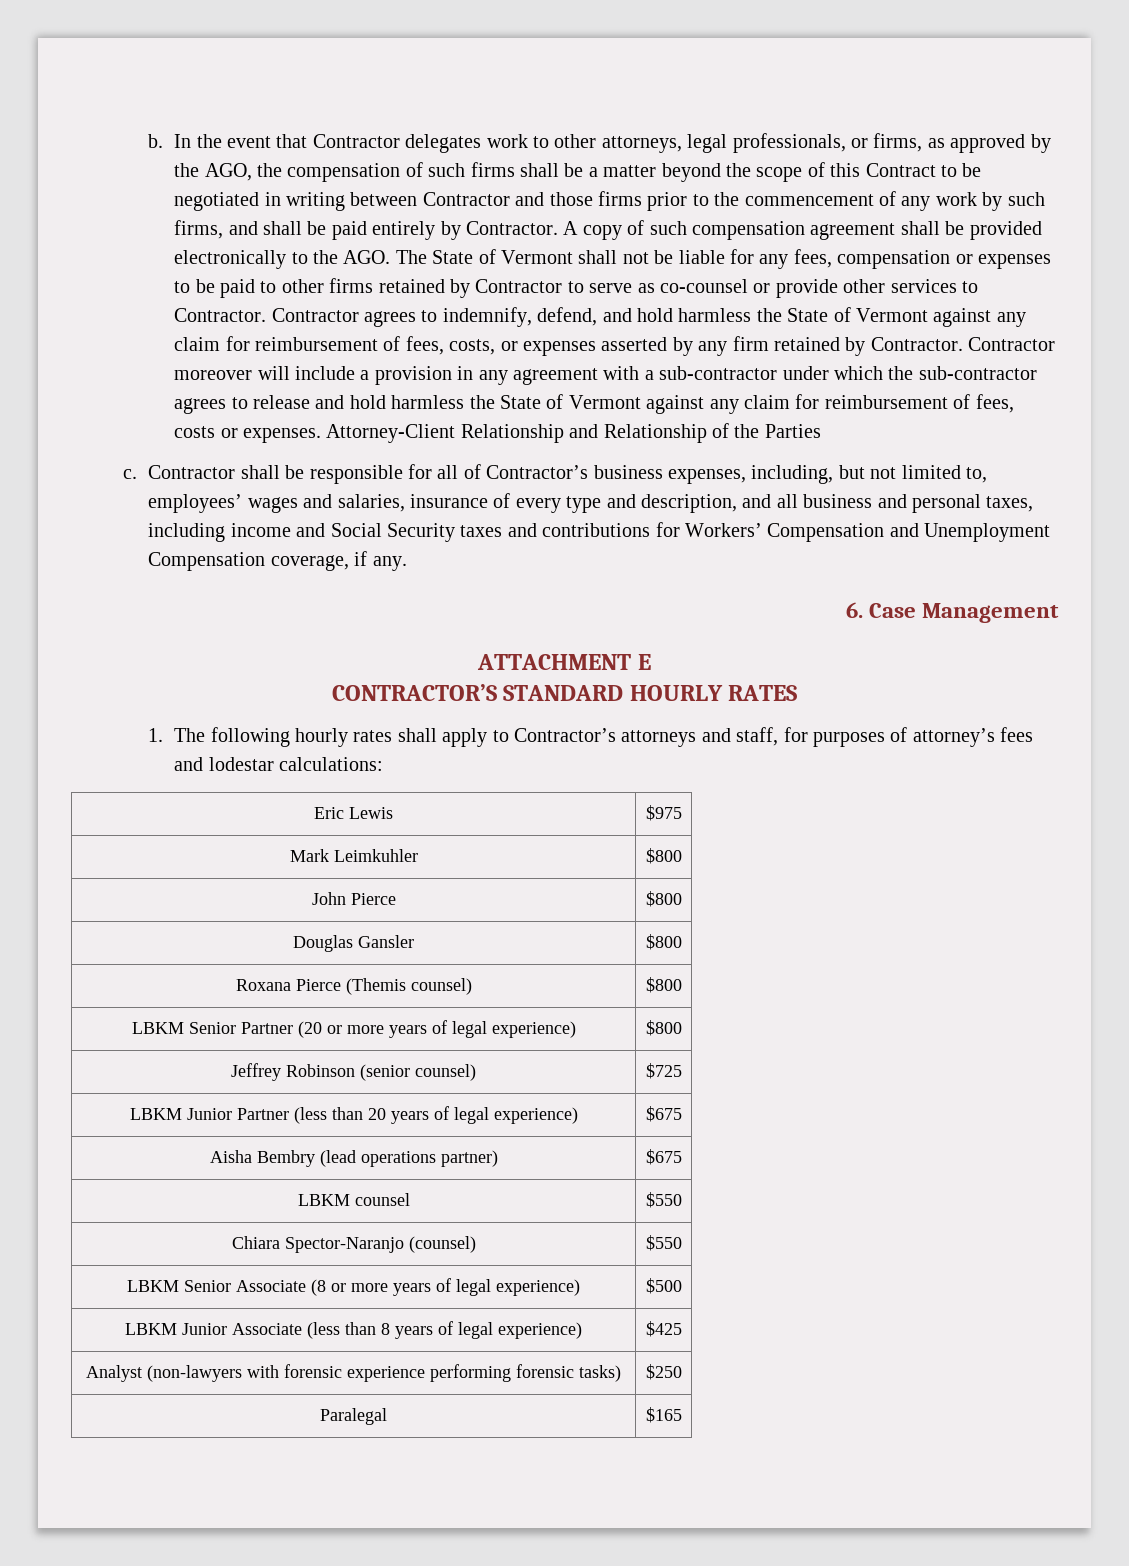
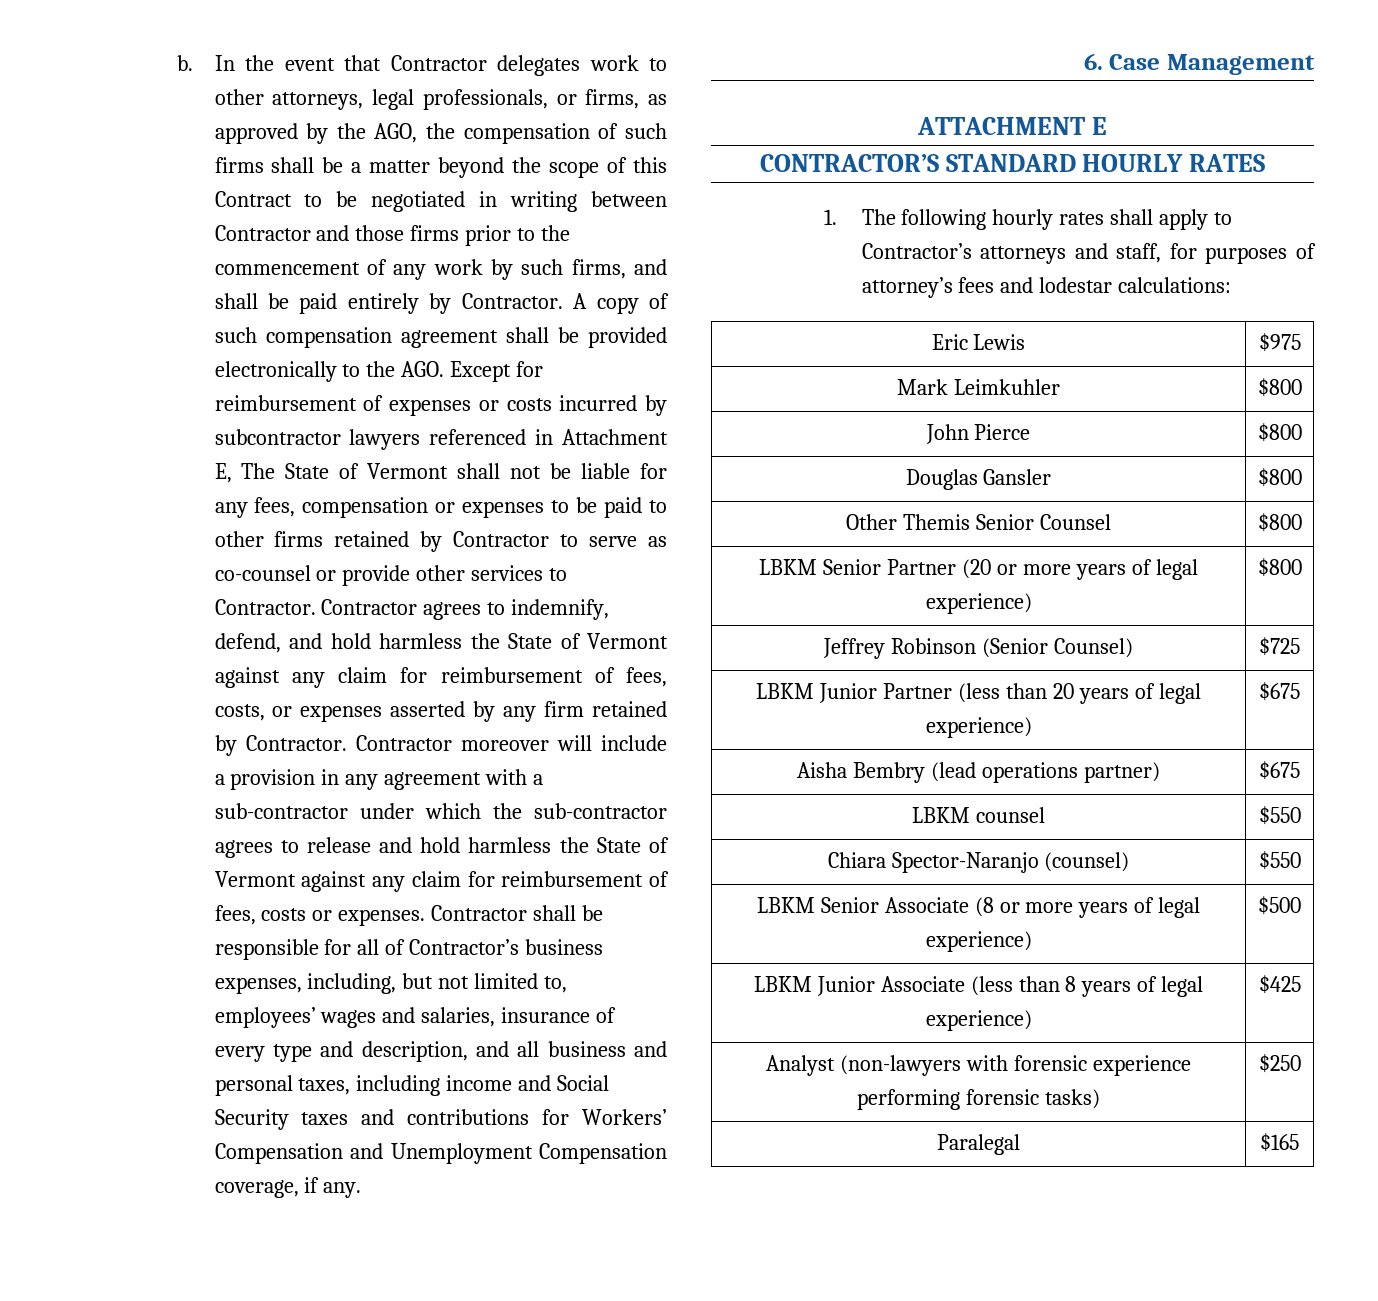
(391, 257) none -> [450,361,544,382] [214,395,667,416] [214,429,669,450] [214,463,232,483] Except for reimbursement of expenses or costs incurred by subcontractor lawyers referenced in Attachment E,
[326,423,821,443] [122,469,137,479] Attorney-Client Relationship and Relationship of the Parties // c. -> (426, 917) none
[235,978,472,995] Roxana Pierce (Themis counsel) -> [846,514,1111,530] Other Themis Senior Counsel
[360,1064,476,1081] (senior counsel) -> [981,638,1133,658] (Senior Counsel)

